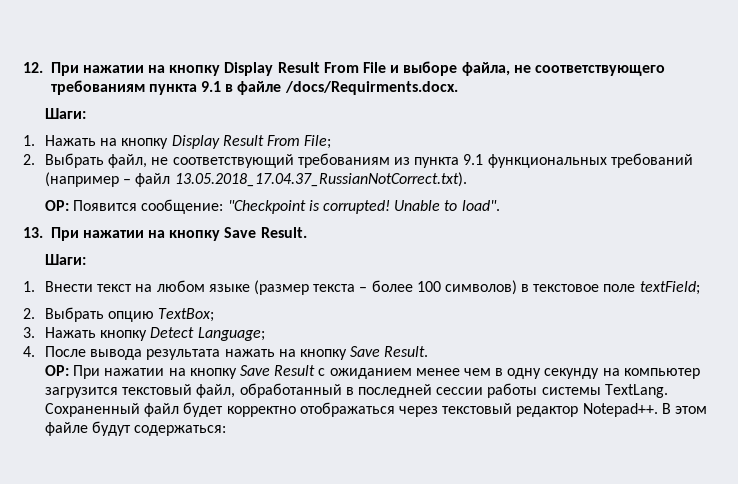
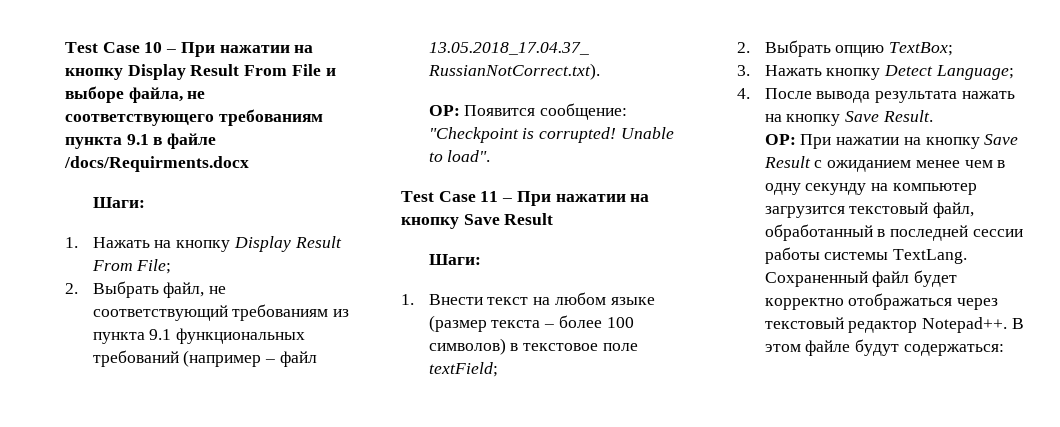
[23,62,43,73] 12. -> [65,42,177,53] Test Case 10 –
[284,81,458,95] /docs/Requirments.docx. -> [64,156,249,172] /docs/Requirments.docx
[23,227,307,241] 13. При нажатии на кнопку Save Result. -> [401,191,650,206] [401,213,554,229] Test Case 11 – При нажатии на кнопку Save Result

